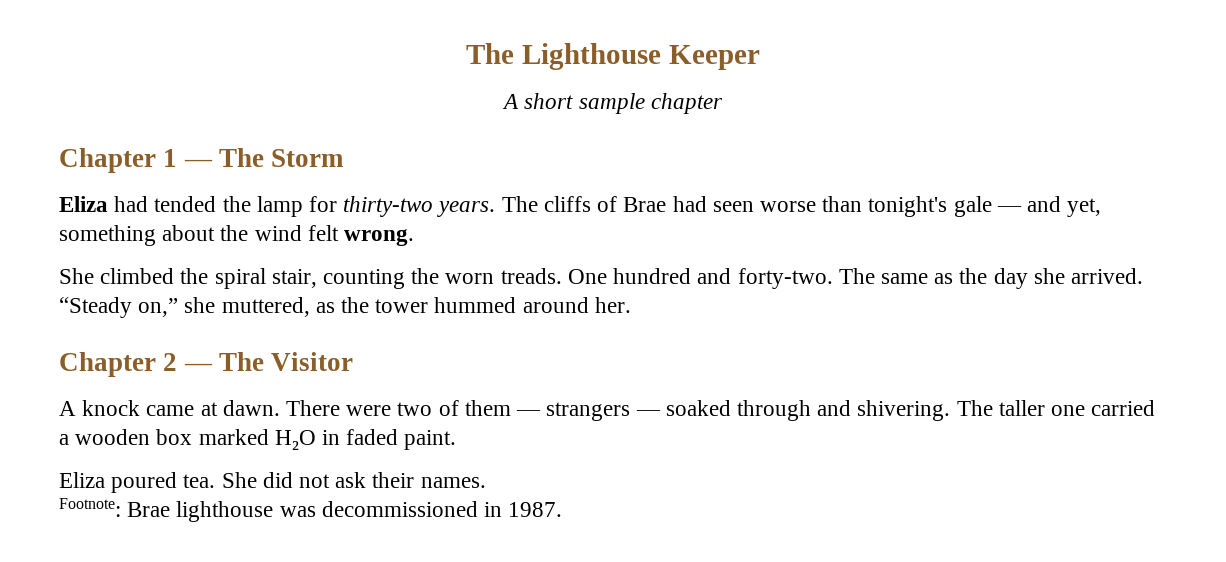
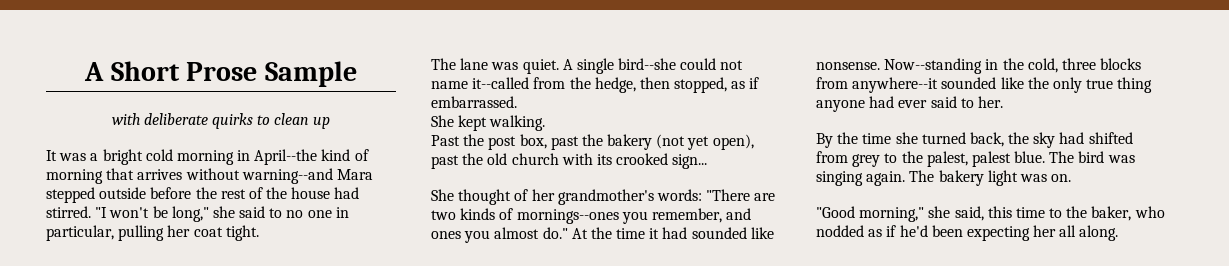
[466,43,760,70] [502,93,723,114] [59,148,345,173] [59,196,1102,217] [59,225,415,246] [59,268,1143,289] [59,297,631,318] [59,352,354,377] [59,400,1156,421] [59,429,457,450] [59,472,486,493] [59,498,563,522] The Lighthouse Keeper // A short sample chapter // Chapter 1 — The Storm // Eliza had tended the lamp for thirty-two years. The cliffs of Brae had seen worse than tonight's gale — and yet, something about the wind felt wrong. // She climbed the spiral stair, counting the worn treads. One hundred and forty-two. The same as the day she arrived. “Steady on,” she muttered, as the tower hummed around her. // Chapter 2 — The Visitor // A knock came at dawn. There were two of them — strangers — soaked through and shivering. The taller one carried a wooden box marked H₂O in faded paint. // Eliza poured tea. She did not ask their names. // Footnote: Brae lighthouse was decommissioned in 1987. -> [84,61,357,87] [111,113,331,129] [46,149,369,165] [46,168,373,184] [46,187,360,203] [46,206,349,222] [46,225,259,241] [431,58,744,74] [431,77,760,93] [431,96,517,108] [431,115,546,131] [431,134,754,150] [431,153,708,169] [431,189,776,205] [431,208,752,224] [431,227,774,243] [816,58,1142,74] [816,77,1153,93] [816,96,1003,112] [816,132,1133,148] [816,151,1135,167] [816,170,1072,186] [816,206,1165,222] [816,225,1119,241] A Short Prose Sample // with deliberate quirks to clean up // It was a bright cold morning in April--the kind of morning that arrives without warning--and Mara stepped outside before the rest of the house had stirred. "I won't be long," she said to no one in particular, pulling her coat tight. // The lane was quiet. A single bird--she could not name it--called from the hedge, then stopped, as if embarrassed. // She kept walking. // Past the post box, past the bakery (not yet open), past the old church with its crooked sign... // She thought of her grandmother's words: "There are two kinds of mornings--ones you remember, and ones you almost do." At the time it had sounded like nonsense. Now--standing in the cold, three blocks from anywhere--it sounded like the only true thing anyone had ever said to her. // By the time she turned back, the sky had shifted from grey to the palest, palest blue. The bird was singing again. The bakery light was on. // "Good morning," she said, this time to the baker, who nodded as if he'd been expecting her all along.

